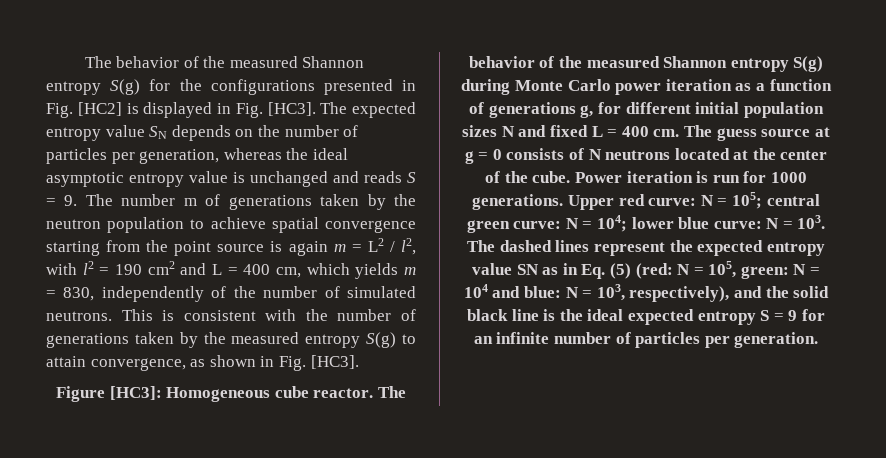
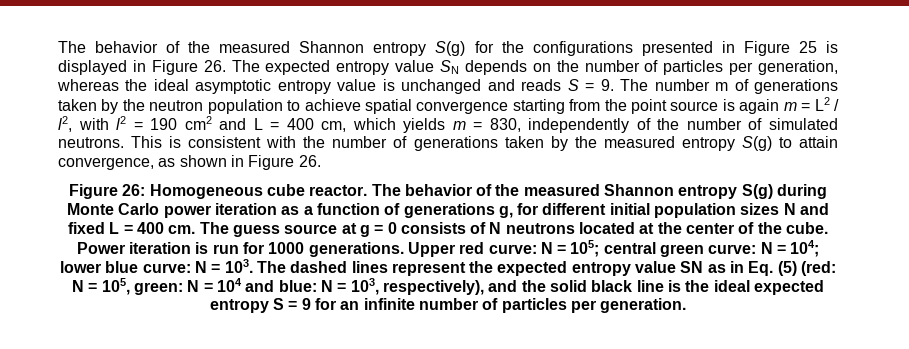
[46,102,122,118] Fig. [HC2] -> [743,41,817,56] Figure 25
[235,102,316,118] Fig. [HC3]. -> [151,60,226,75] Figure 26.
[278,355,359,371] [56,386,162,402] Fig. [HC3]. // Figure [HC3]: -> [248,155,321,170] [68,184,146,199] Figure 26. // Figure 26:

